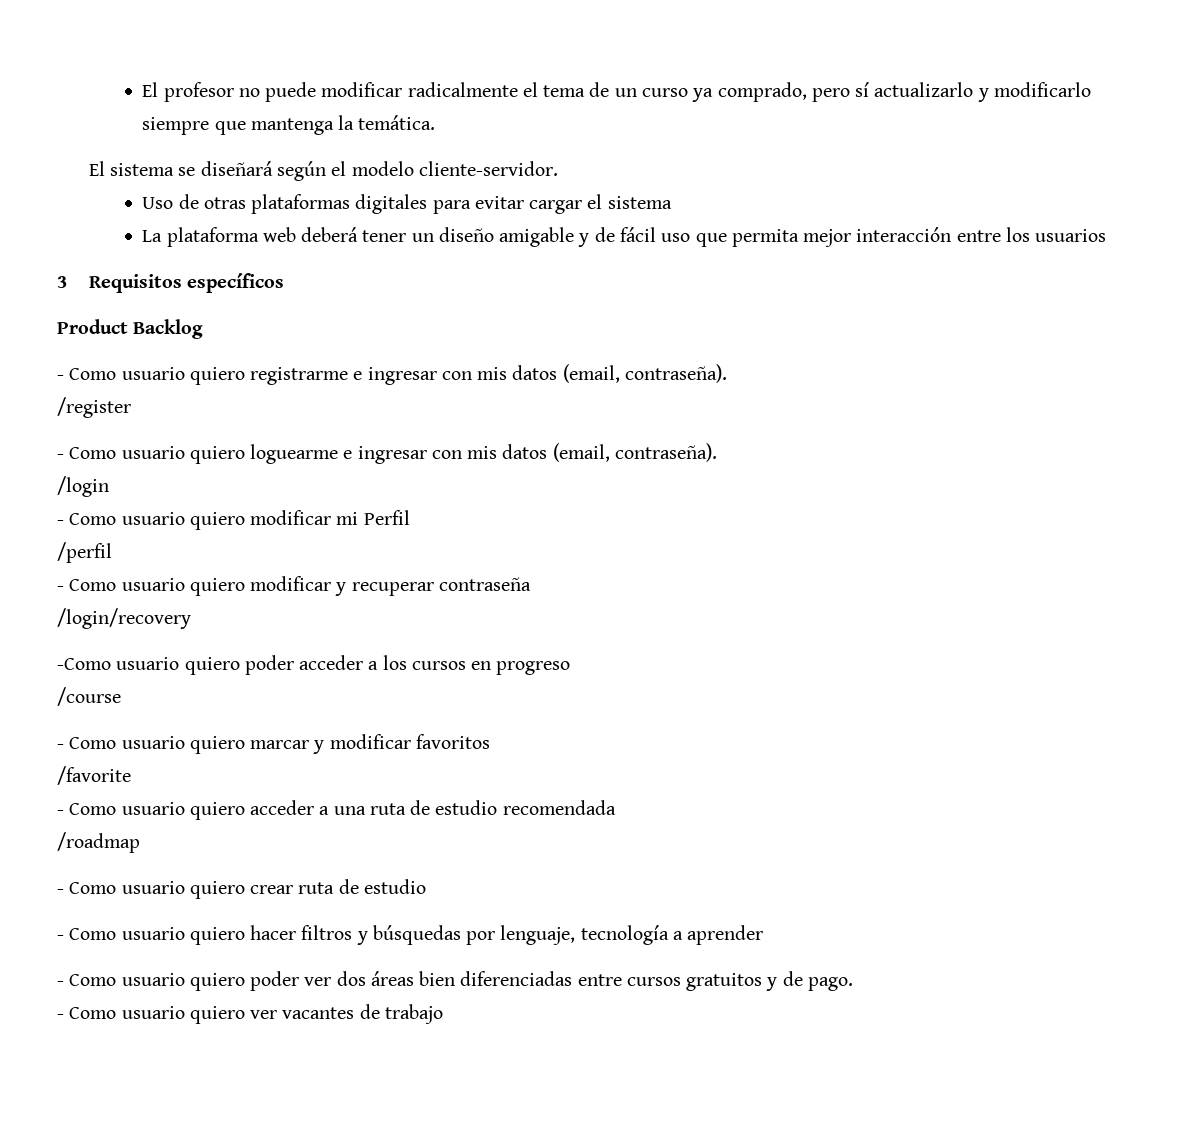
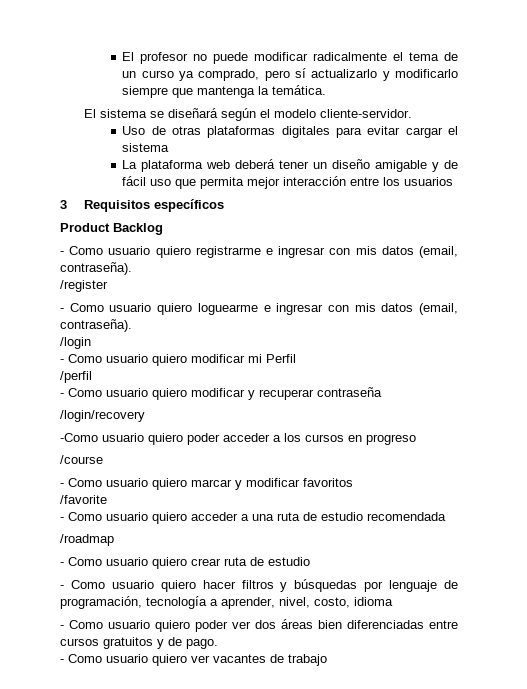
[500,925,764,945] lenguaje, tecnología a aprender -> [389,580,458,592] [60,596,393,609] lenguaje de programación, tecnología a aprender, nivel, costo, idioma

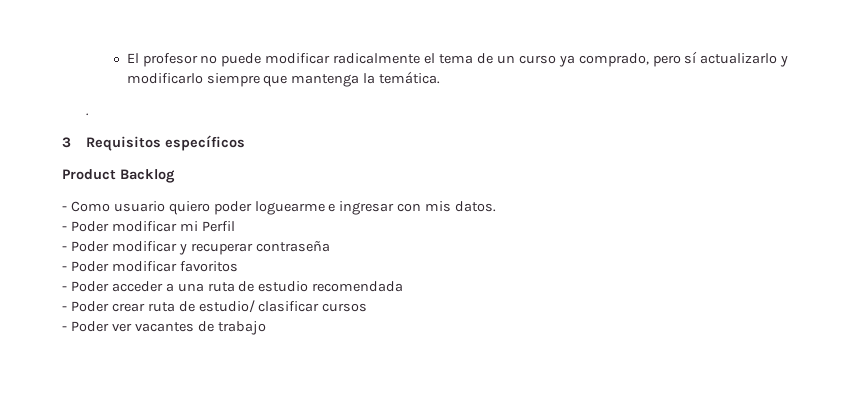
[84,108,413,121] [122,126,458,138] [122,143,170,152] [122,159,459,172] [122,176,454,189] El sistema se diseñará según el modelo cliente-servidor. // Uso de otras plataformas digitales para evitar cargar el sistema // La plataforma web deberá tener un diseño amigable y de fácil uso que permita mejor interacción entre los usuarios -> [86,113,90,116] .
[195,246,458,258] [60,262,132,275] [60,280,108,292] [60,303,193,315] registrarme e ingresar con mis datos (email, contraseña). // /register // - Como usuario quiero -> [213,201,252,215] poder
[381,303,458,315] [60,319,132,332] [60,337,91,349] [60,354,187,366] datos (email, contraseña). // /login // - Como usuario quiero -> [455,201,497,212] [62,221,109,232] datos. // - Poder
[60,371,92,383] [60,388,187,400] // /perfil // - Como usuario quiero -> [62,241,109,252] // - Poder
[60,410,145,422] [60,433,416,445] [60,455,103,464] [60,478,242,490] /login/recovery // -Como usuario quiero poder acceder a los cursos en progreso // /course // - Como usuario quiero marcar y -> [62,261,109,272] - Poder
[60,495,107,504] [60,512,187,524] // /favorite // - Como usuario quiero -> [62,281,109,292] // - Poder
[60,534,114,546] [60,557,310,569] [60,579,458,592] [60,596,393,609] [60,619,458,632] [60,637,218,649] [60,654,187,666] // /roadmap // - Como usuario quiero crear ruta de estudio // - Como usuario quiero hacer filtros y búsquedas por lenguaje de programación, tecnología a aprender, nivel, costo, idioma // - Como usuario quiero poder ver dos áreas bien diferenciadas entre cursos gratuitos y de pago. // - Como usuario quiero -> [62,300,368,313] [62,321,109,332] // - Poder crear ruta de estudio/ clasificar cursos // - Poder

